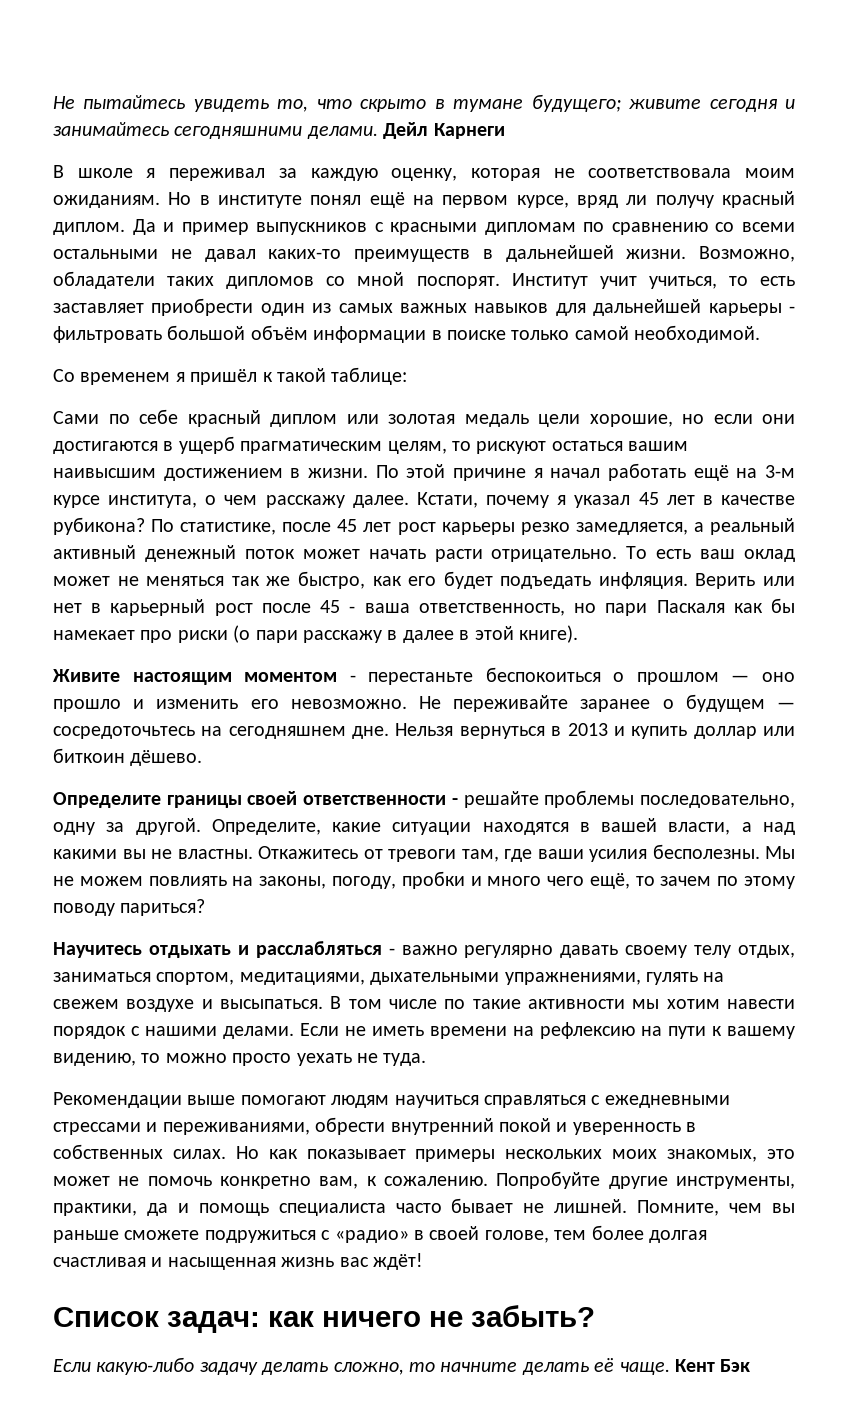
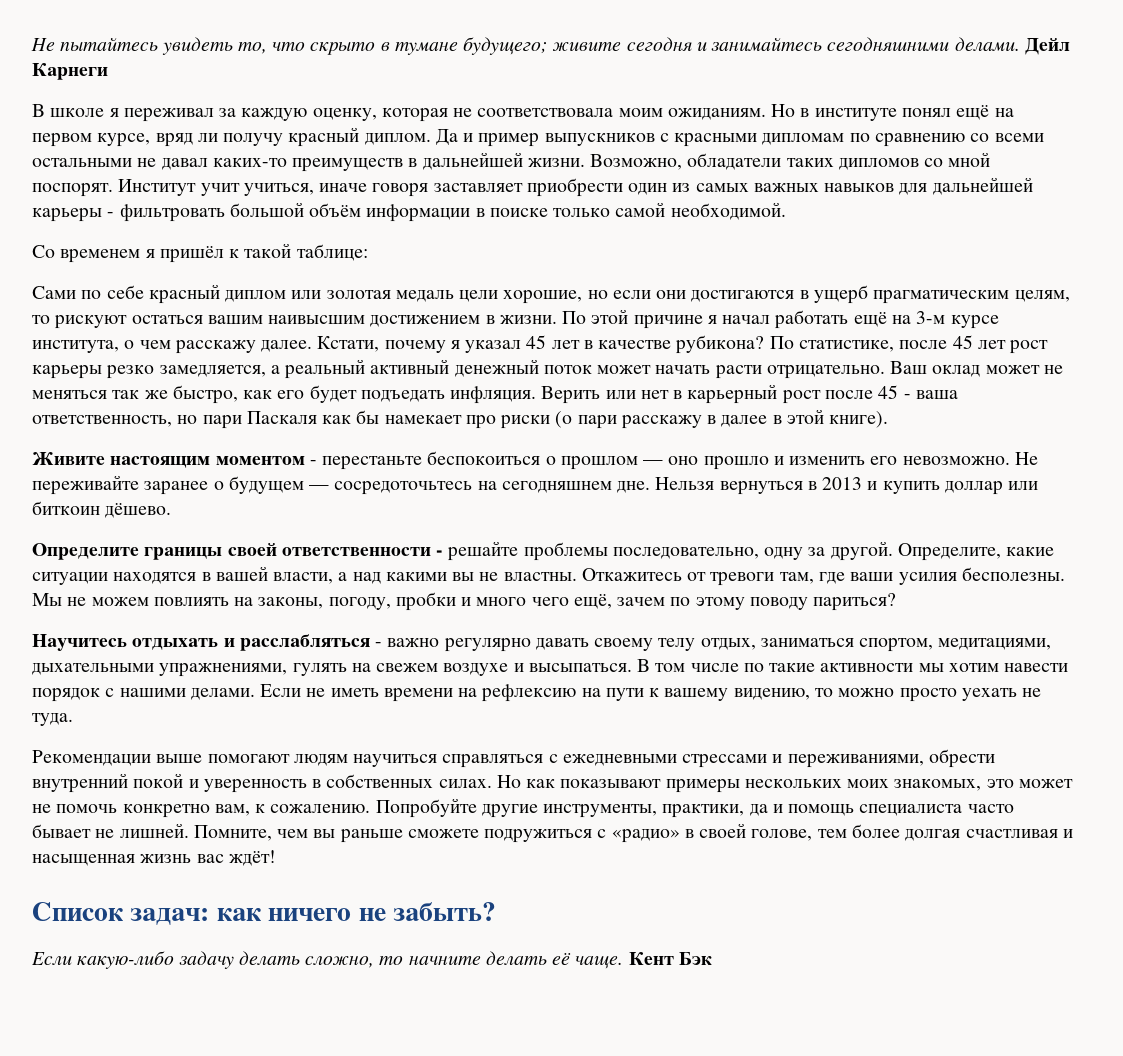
[728,276,796,286] то есть -> [319,183,429,197] иначе говоря
[626,546,736,559] То есть ваш -> [890,361,928,374] Ваш
[635,876,655,886] то -> (612, 601) none
[306,1149,406,1159] показывает -> [560,779,662,788] показывают

